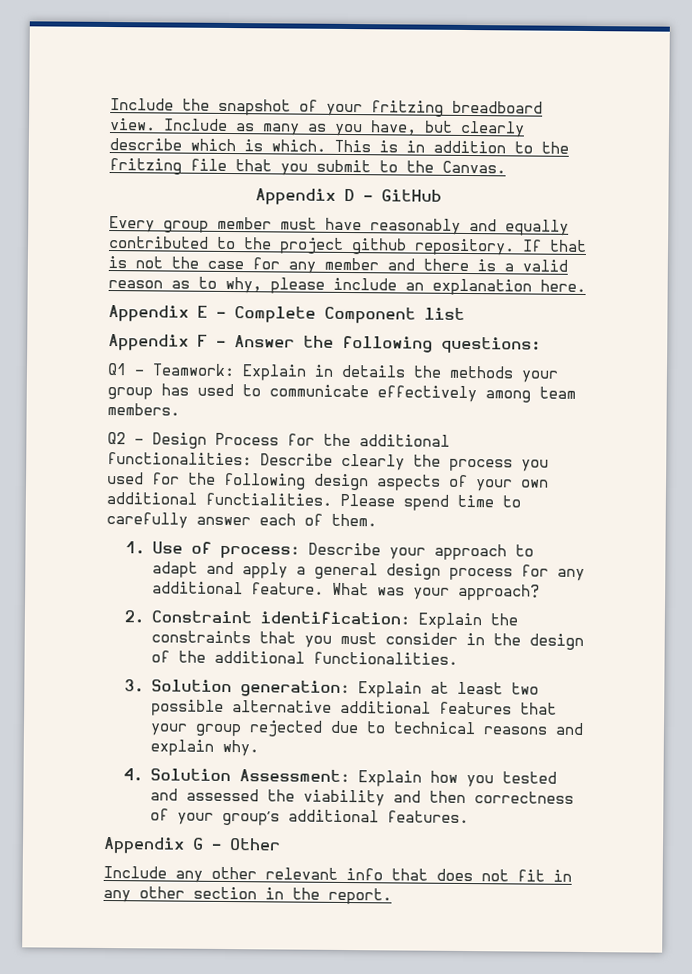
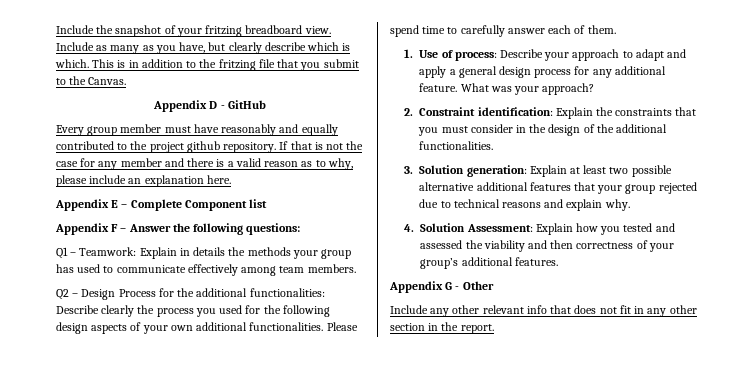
[205,492,332,506] functialities. -> [249,322,324,331] functionalities.

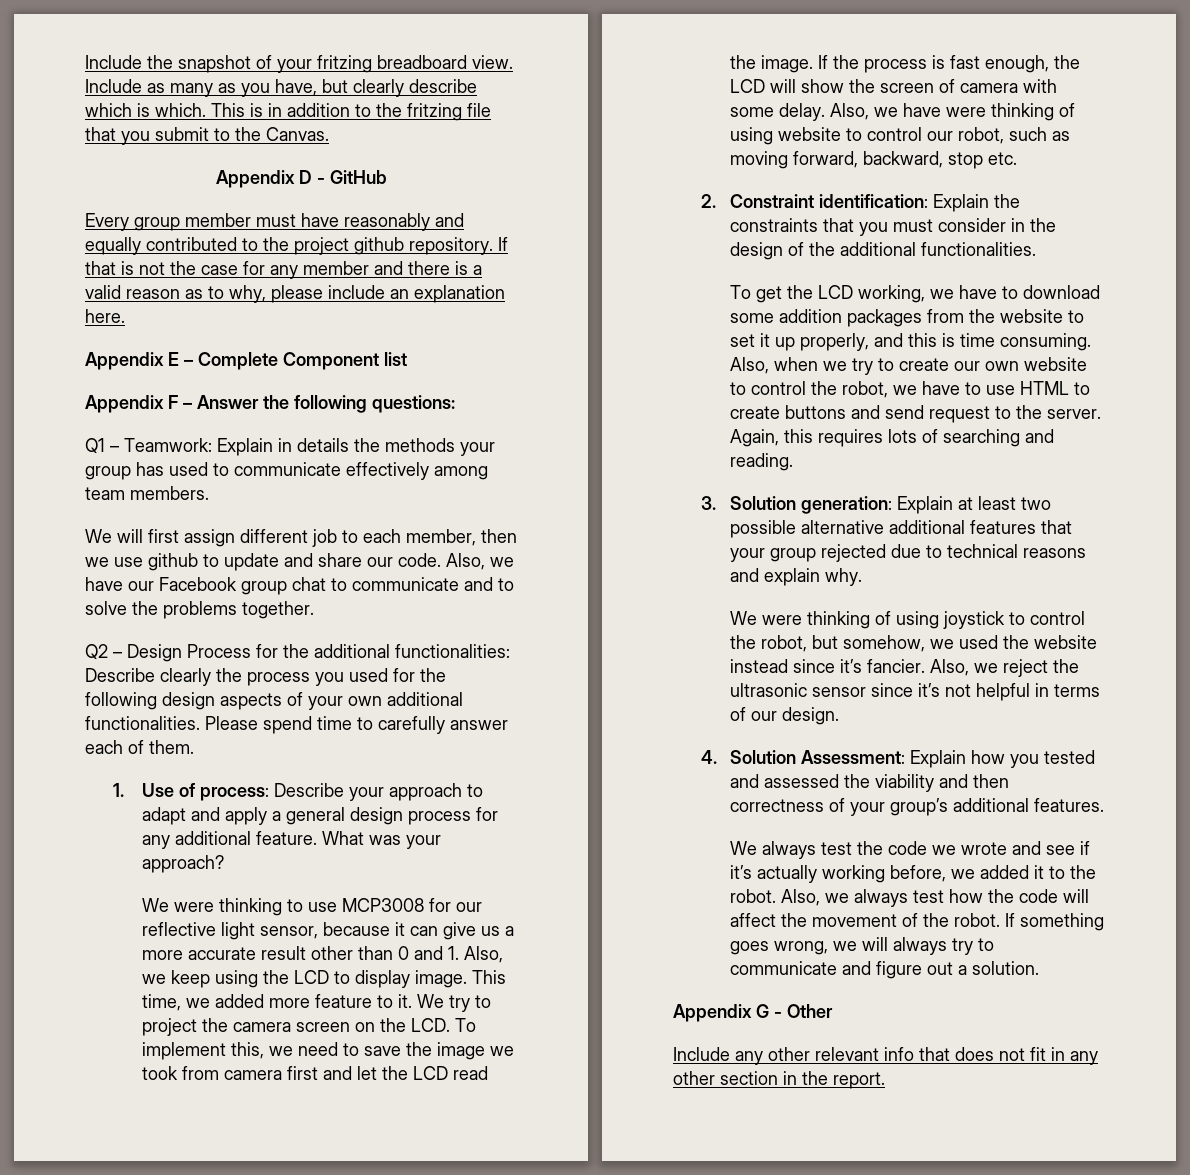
(356, 268) none -> [85,529,517,547] [85,553,514,571] [85,577,514,595] [85,601,314,619] // We will first assign different job to each member, then we use github to update and share our code. Also, we have our Facebook group chat to communicate and to solve the problems together.
(595, 89) none -> [141,898,482,916] [141,922,514,940] [141,946,503,963] [141,970,506,988] [141,994,491,1012] [141,1018,476,1036] [141,1042,514,1060] [141,1066,488,1080] [729,55,1080,73] [729,79,1057,93] [729,103,1075,121] [729,127,1070,145] [729,151,1017,169] // We were thinking to use MCP3008 for our reflective light sensor, because it can give us a more accurate result other than 0 and 1. Also, we keep using the LCD to display image. This time, we added more feature to it. We try to project the camera screen on the LCD. To implement this, we need to save the image we took from camera first and let the LCD read the image. If the process is fast enough, the LCD will show the screen of camera with some delay. Also, we have were thinking of using website to control our robot, such as moving forward, backward, stop etc.
(494, 145) none -> [729,285,1100,303] [729,309,1084,327] [729,333,1091,351] [729,357,1087,375] [729,381,1090,398] [729,405,1101,423] [729,429,1054,447] [729,453,793,471] // To get the LCD working, we have to download some addition packages from the website to set it up properly, and this is time consuming. Also, when we try to create our own website to control the robot, we have to use HTML to create buttons and send request to the server. Again, this requires lots of searching and reading.
(630, 205) none -> [729,611,1085,629] [729,635,1097,652] [729,659,1079,677] [729,683,1100,701] [729,707,839,725] // We were thinking of using joystick to control the robot, but somehow, we used the website instead since it’s fancier. Also, we reject the ultrasonic sensor since it’s not helpful in terms of our design.
(558, 261) none -> [729,841,1090,859] [729,865,1096,883] [729,889,1089,907] [729,913,1104,931] [729,937,994,955] [729,961,1039,979] // We always test the code we wrote and see if it’s actually working before, we added it to the robot. Also, we always test how the code will affect the movement of the robot. If something goes wrong, we will always try to communicate and figure out a solution.

